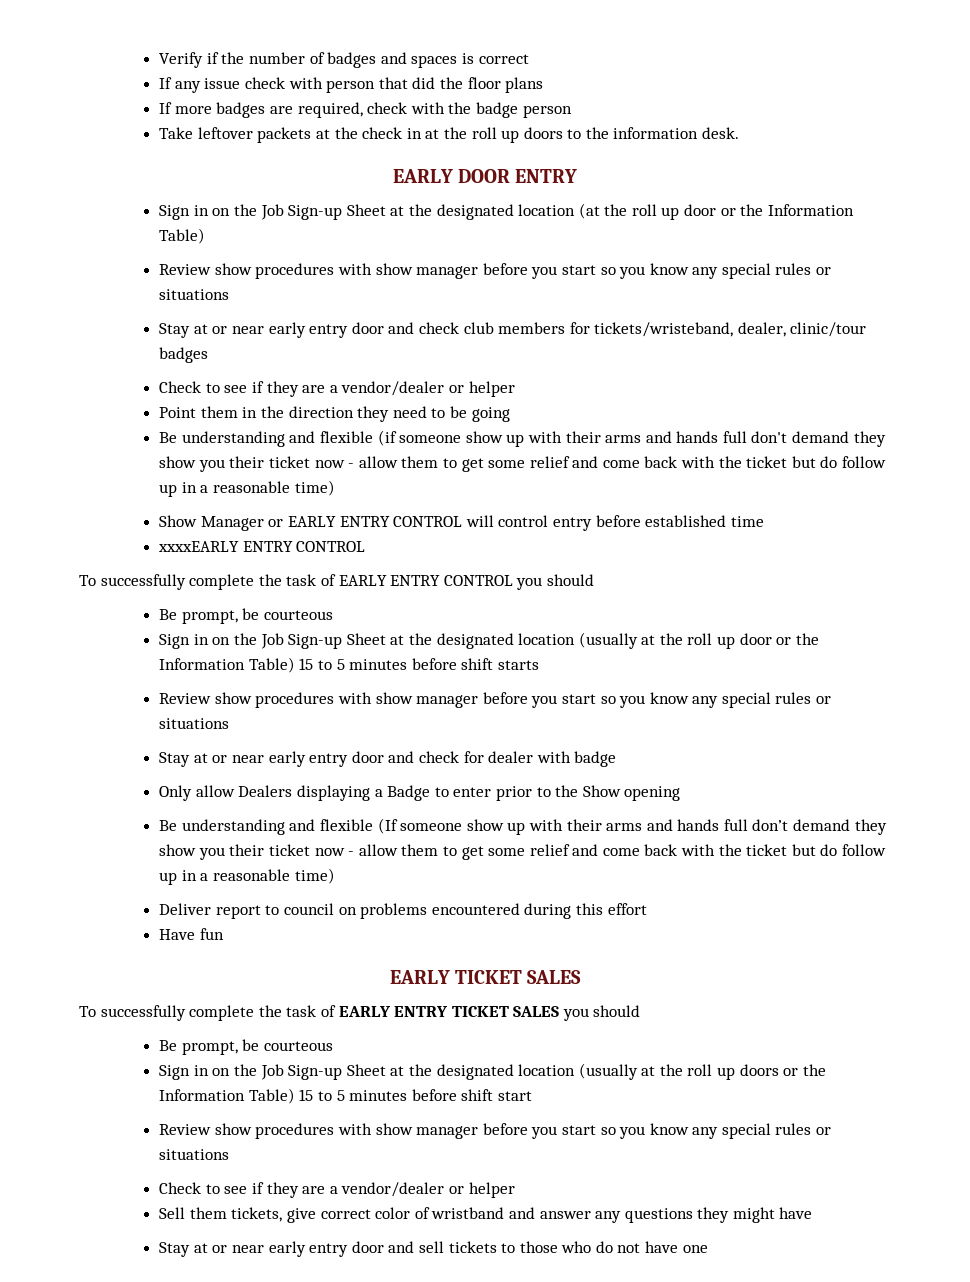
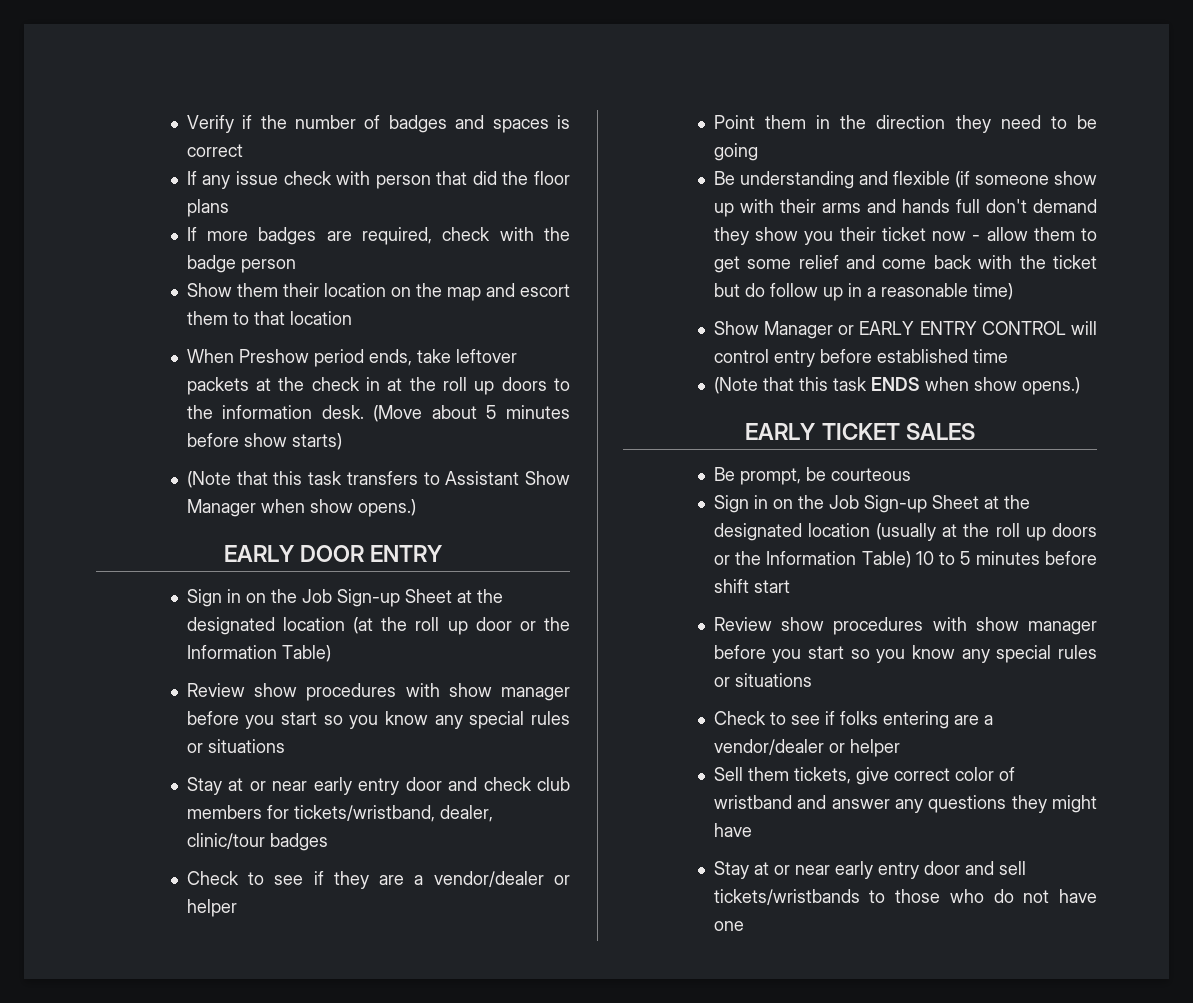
[159,127,194,139] Take -> [186,283,571,301] [186,311,352,325] [186,349,451,367] Show them their location on the map and escort them to that location // When Preshow period ends, take
(740, 133) none -> [373,405,570,422] [186,433,342,450] [186,471,570,488] [186,499,416,517] (Move about 5 minutes before show starts) // (Note that this task transfers to Assistant Show Manager when show opens.)
[594,322,734,337] tickets/wristeband, -> [293,805,435,822] tickets/wristband,
[158,541,366,552] [79,574,594,590] [159,608,333,624] [159,632,819,649] [159,657,539,673] [159,692,832,708] [159,718,230,729] [159,751,617,767] [159,785,681,801] [159,818,887,835] [159,844,887,860] [159,868,335,885] [159,903,647,919] [159,928,224,940] [389,970,582,984] [79,1005,641,1021] xxxxEARLY ENTRY CONTROL // To successfully complete the task of EARLY ENTRY CONTROL you should // Be prompt, be courteous // Sign in on the Job Sign-up Sheet at the designated location (usually at the roll up door or the Information Table) 15 to 5 minutes before shift starts // Review show procedures with show manager before you start so you know any special rules or situations // Stay at or near early entry door and check for dealer with badge // Only allow Dealers displaying a Badge to enter prior to the Show opening // Be understanding and flexible (If someone show up with their arms and hands full don’t demand they show you their ticket now - allow them to get some relief and come back with the ticket but do follow up in a reasonable time) // Deliver report to council on problems encountered during this effort // Have fun // EARLY TICKET SALES // To successfully complete the task of EARLY ENTRY TICKET SALES you should -> [713,377,1080,395] [745,423,975,440] (Note that this task ENDS when show opens.) // EARLY TICKET SALES
[299,1089,314,1101] 15 -> [915,551,934,565] 10
[266,1182,299,1198] they -> [839,711,949,729] folks entering
[448,1241,497,1253] tickets -> [713,889,860,905] tickets/wristbands

